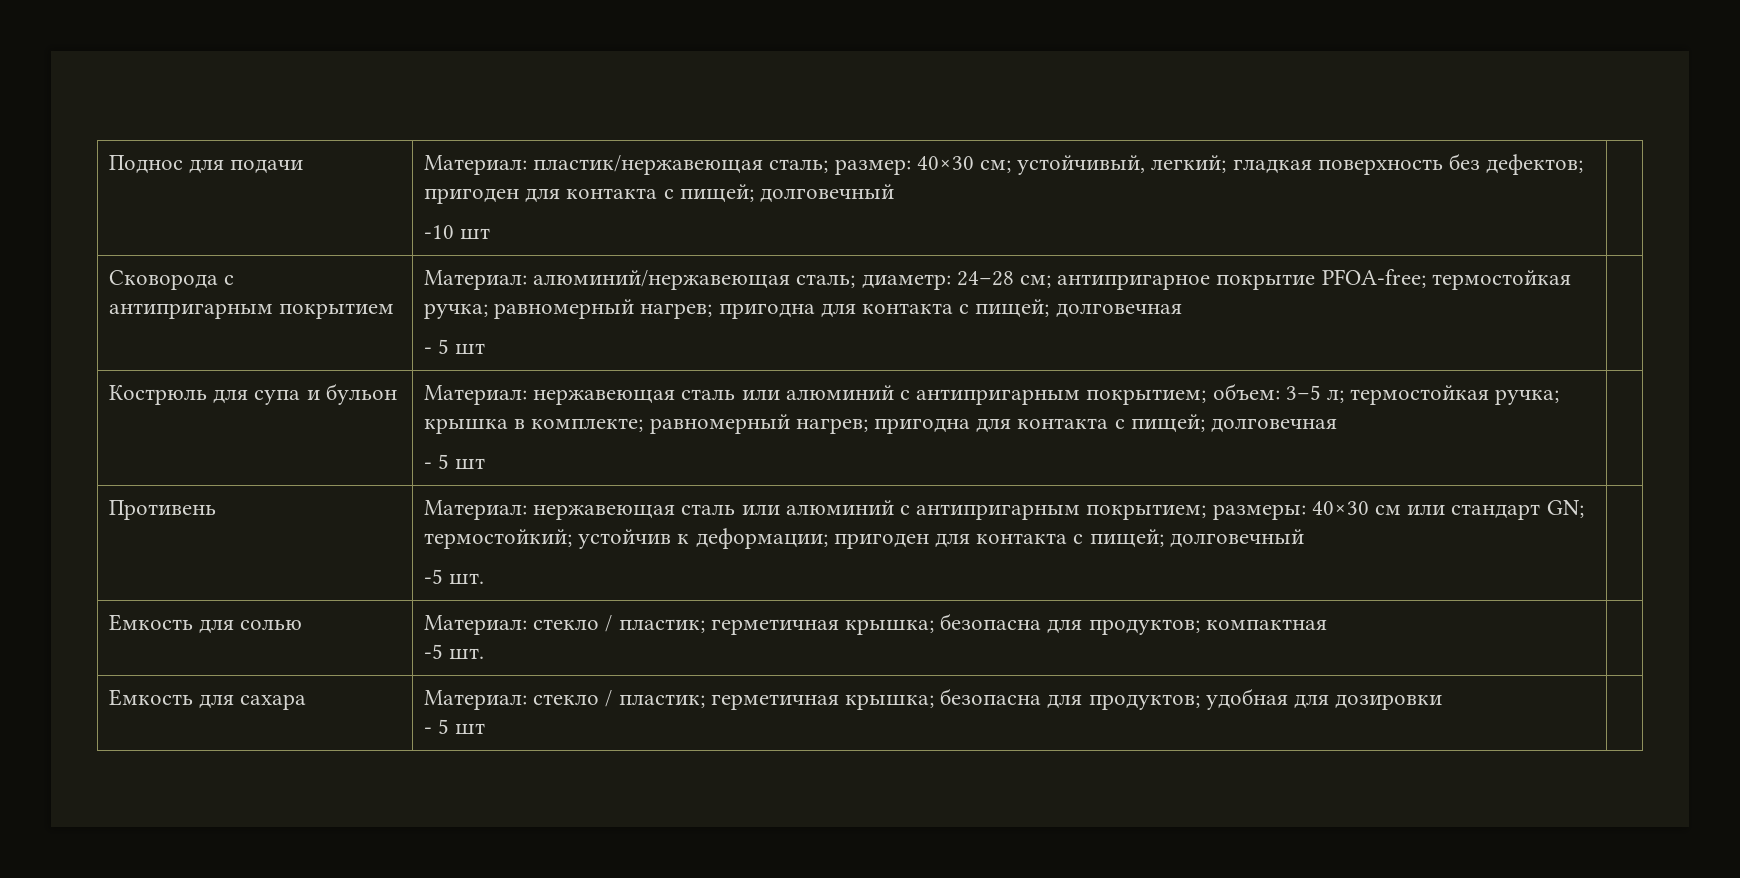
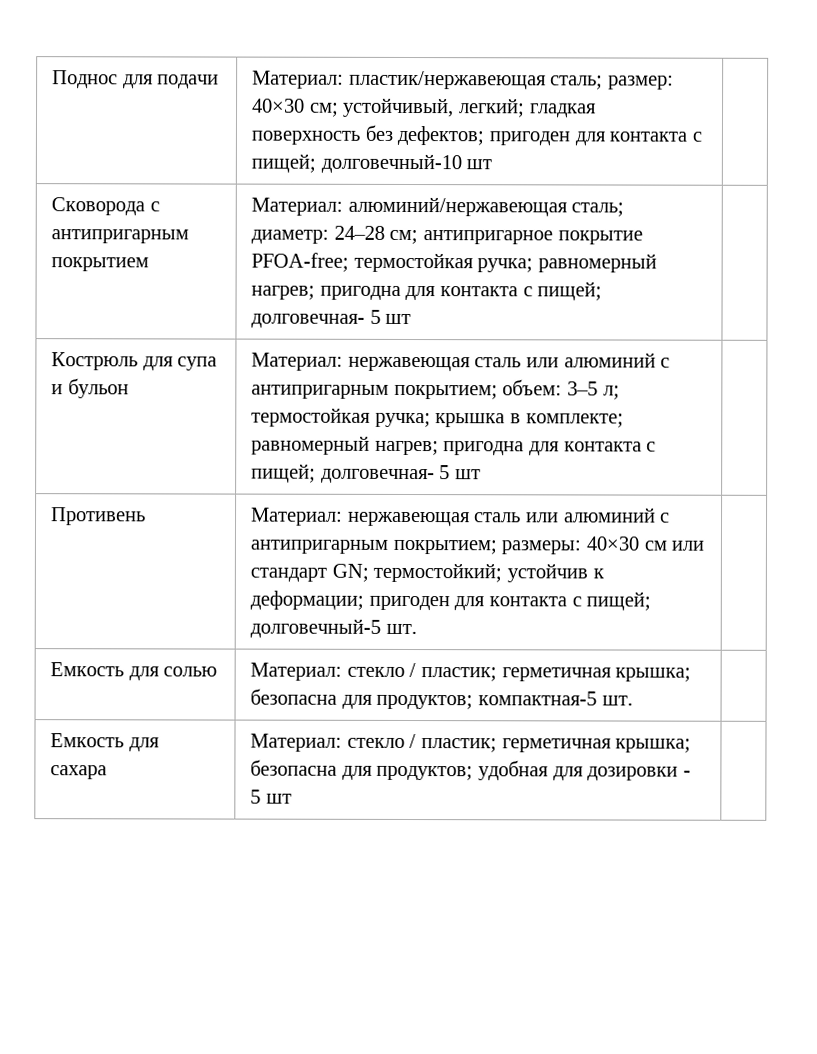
[759,184,894,203] [423,225,454,239] долговечный // -10 -> [320,153,462,174] долговечный-10
[1055,303,1182,318] [423,347,432,354] долговечная // - -> [251,313,366,328] долговечная-
[1211,418,1338,433] [423,462,432,469] долговечная // - -> [320,468,435,484] долговечная-
[1169,529,1304,548] [423,569,443,584] долговечный // -5 -> [250,618,382,638] долговечный-5
[1205,619,1327,630] [423,644,443,659] компактная // -5 -> [478,691,598,706] компактная-5
(1443, 702) // -> (679, 773) none

